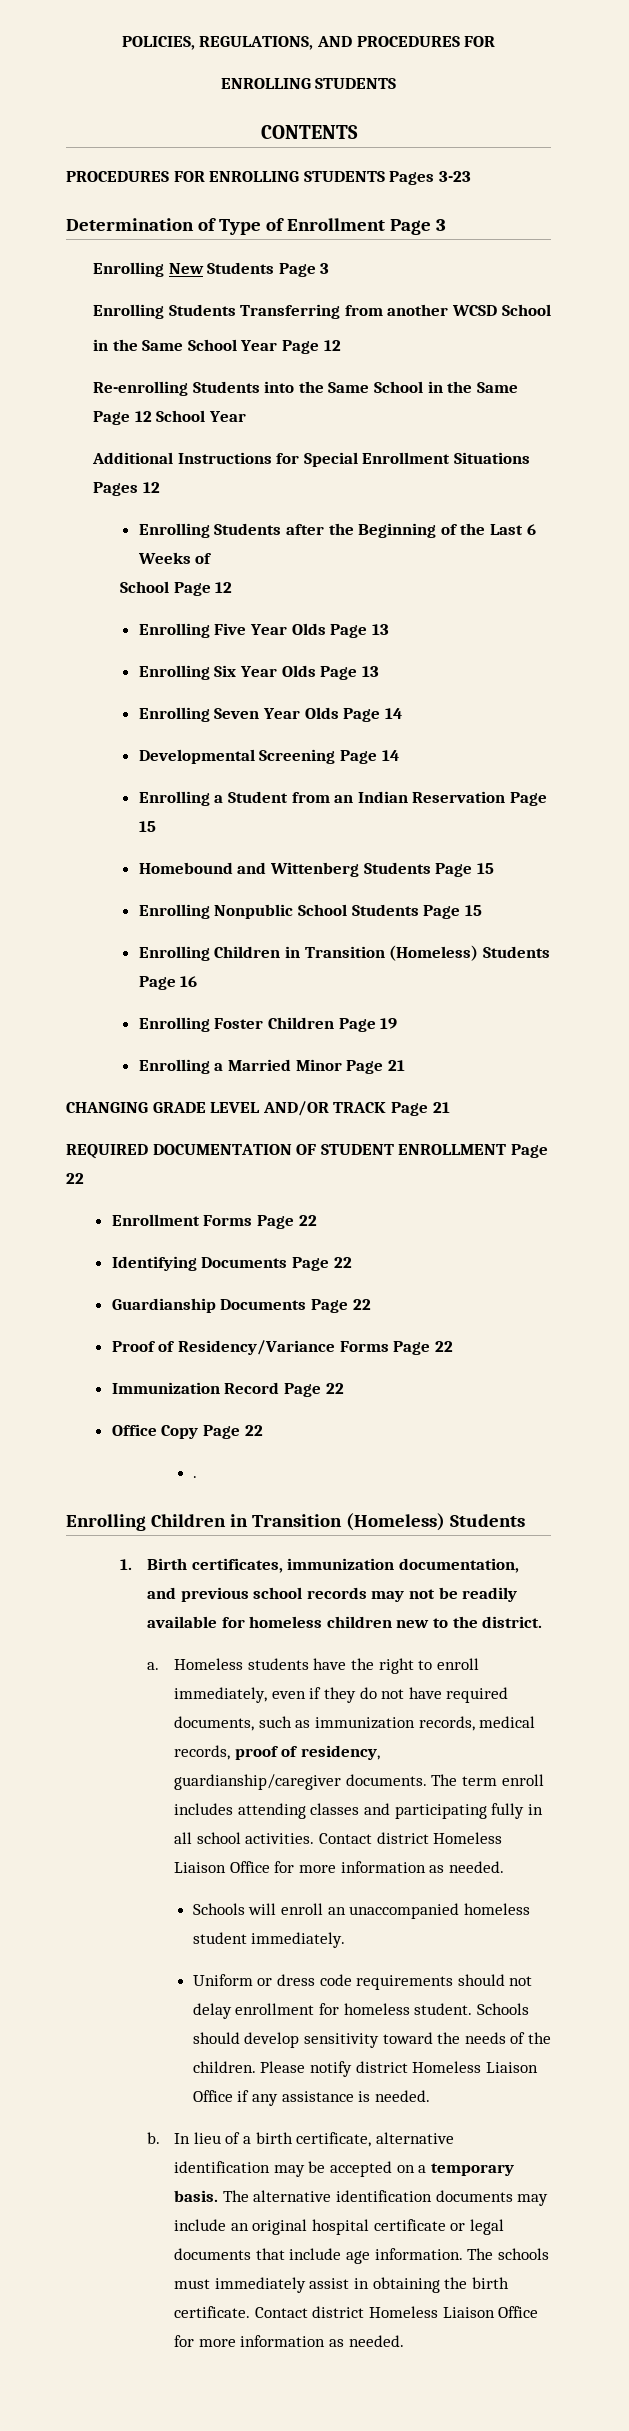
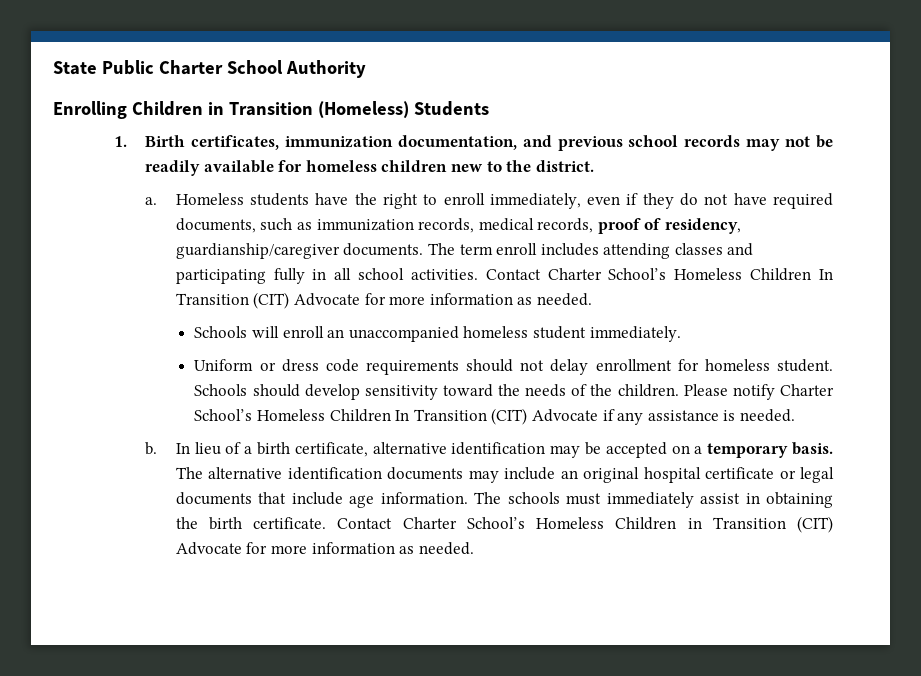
[121,36,496,50] [220,78,397,89] [260,125,358,139] [66,171,471,185] [66,218,446,235] [93,262,330,277] [93,304,551,319] [93,339,341,354] [93,381,518,396] [93,410,246,425] [92,452,530,467] [93,482,160,496] [138,523,536,538] [137,552,213,564] [120,581,233,596] [138,623,389,638] [138,665,379,680] [138,707,402,722] [138,749,399,764] [138,791,547,806] [138,821,156,832] [138,862,494,877] [138,904,482,919] [138,945,550,961] [138,976,198,990] [138,1017,398,1032] [138,1059,405,1074] [66,1101,450,1116] [66,1144,548,1159] [66,1173,84,1184] [111,1214,317,1229] [111,1256,352,1271] [111,1298,371,1313] [111,1340,453,1355] [111,1382,344,1397] [111,1424,263,1439] [192,1476,197,1478] POLICIES, REGULATIONS, AND PROCEDURES FOR // ENROLLING STUDENTS // CONTENTS // PROCEDURES FOR ENROLLING STUDENTS Pages 3-23 // Determination of Type of Enrollment Page 3 // Enrolling New Students Page 3 // Enrolling Students Transferring from another WCSD School // in the Same School Year Page 12 // Re-enrolling Students into the Same School in the Same Page 12 School Year // Additional Instructions for Special Enrollment Situations Pages 12 // Enrolling Students after the Beginning of the Last 6 Weeks of // School Page 12 // Enrolling Five Year Olds Page 13 // Enrolling Six Year Olds Page 13 // Enrolling Seven Year Olds Page 14 // Developmental Screening Page 14 // Enrolling a Student from an Indian Reservation Page 15 // Homebound and Wittenberg Students Page 15 // Enrolling Nonpublic School Students Page 15 // Enrolling Children in Transition (Homeless) Students Page 16 // Enrolling Foster Children Page 19 // Enrolling a Married Minor Page 21 // CHANGING GRADE LEVEL AND/OR TRACK Page 21 // REQUIRED DOCUMENTATION OF STUDENT ENROLLMENT Page 22 // Enrollment Forms Page 22 // Identifying Documents Page 22 // Guardianship Documents Page 22 // Proof of Residency/Variance Forms Page 22 // Immunization Record Page 22 // Office Copy Page 22 // . -> [53,60,366,78] State Public Charter School Authority
[376,1832,503,1844] [174,1861,270,1873] district Homeless Liaison Office -> [547,268,834,281] [175,292,360,309] Charter School’s Homeless Children In Transition (CIT) Advocate
[355,2061,538,2073] [192,2090,233,2102] district Homeless Liaison Office -> [780,384,834,396] [194,408,599,425] Charter School’s Homeless Children In Transition (CIT) Advocate
[312,2306,539,2318] district Homeless Liaison Office -> [402,516,833,533] [175,542,242,555] Charter School’s Homeless Children in Transition (CIT) Advocate

